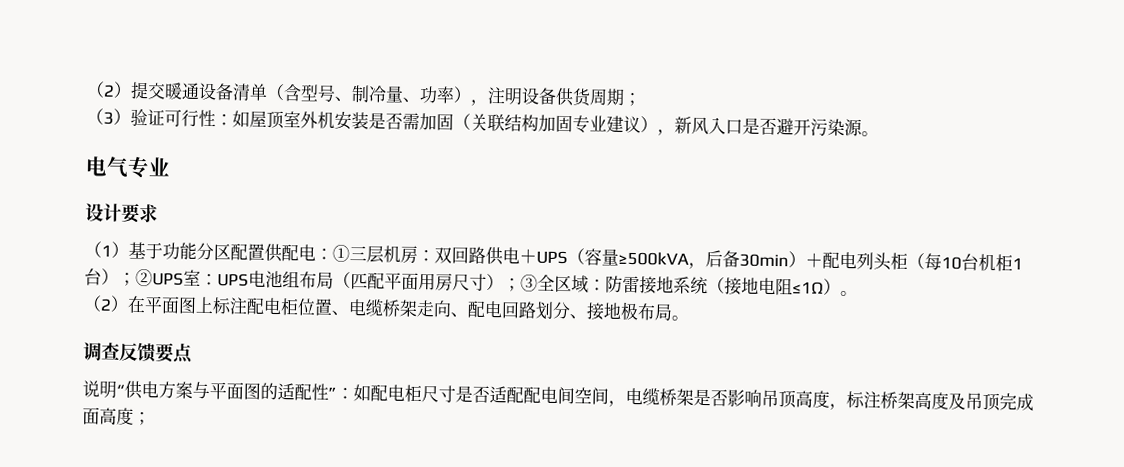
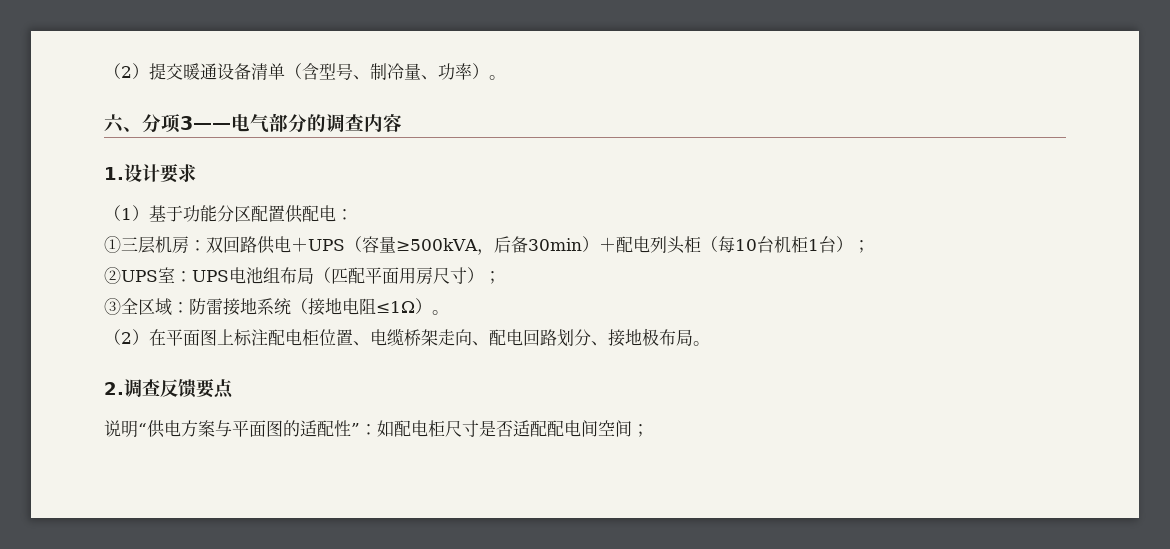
[470,86,641,107] [86,108,879,137] [85,155,171,179] ，注明设备供货周期； // （3）验证可行性：如屋顶室外机安装是否需加固（关联结构加固专业建议），新风入口是否避开污染源。 // 电气专业 // -> [489,75,506,80] [104,113,402,133] [104,167,124,180] 。 // 六、分项3——电气部分的调查内容 // 1.
(333, 254) none -> (353, 214) //
(136, 279) none -> (870, 246) //
(521, 285) none -> (501, 277) //
(689, 318) none -> [104,382,124,395] 2.
[608,387,1034,412] [82,407,134,425] ，电缆桥架是否影响吊顶高度，标注桥架高度及吊顶完成面高度 -> (632, 428) none

